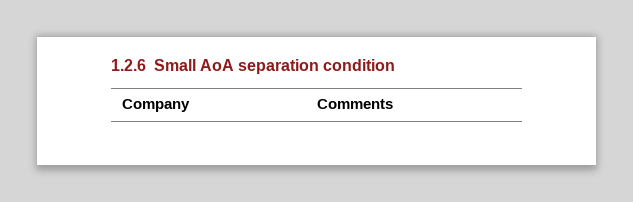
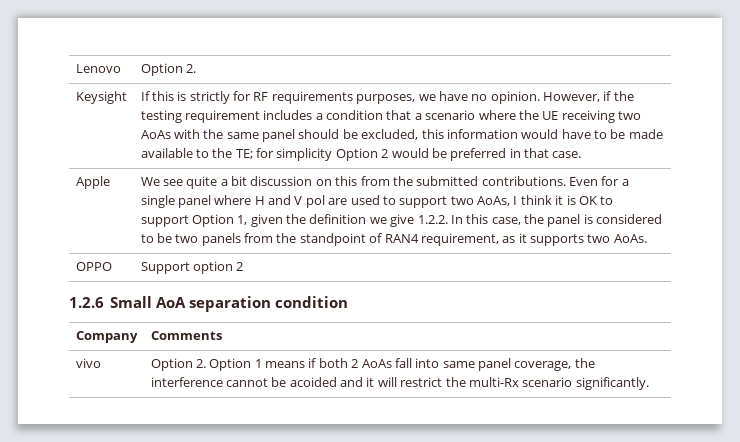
(111, 65) none -> [75,64,121,73] [140,63,196,76] [75,91,127,104] [140,91,634,104] [140,110,642,123] [140,129,663,142] [140,148,582,161] [75,176,110,189] [140,176,629,189] [140,195,614,208] [140,214,663,227] [140,233,647,246] [75,262,112,271] [140,261,244,274] Lenovo | Option 2. // Keysight | If this is strictly for RF requirements purposes, we have no opinion. However, if the testing requirement includes a condition that a scenario where the UE receiving two AoAs with the same panel should be excluded, this information would have to be made available to the TE; for simplicity Option 2 would be preferred in that case. // Apple | We see quite a bit discussion on this from the submitted contributions. Even for a single panel where H and V pol are used to support two AoAs, I think it is OK to support Option 1, given the definition we give 1.2.2. In this case, the panel is considered to be two panels from the standpoint of RAN4 requirement, as it supports two AoAs. // OPPO | Support option 2 //
(393, 104) none -> [75,358,101,368] [150,358,595,371] [150,377,649,390] // vivo | Option 2. Option 1 means if both 2 AoAs fall into same panel coverage, the interference cannot be acoided and it will restrict the multi-Rx scenario significantly.

